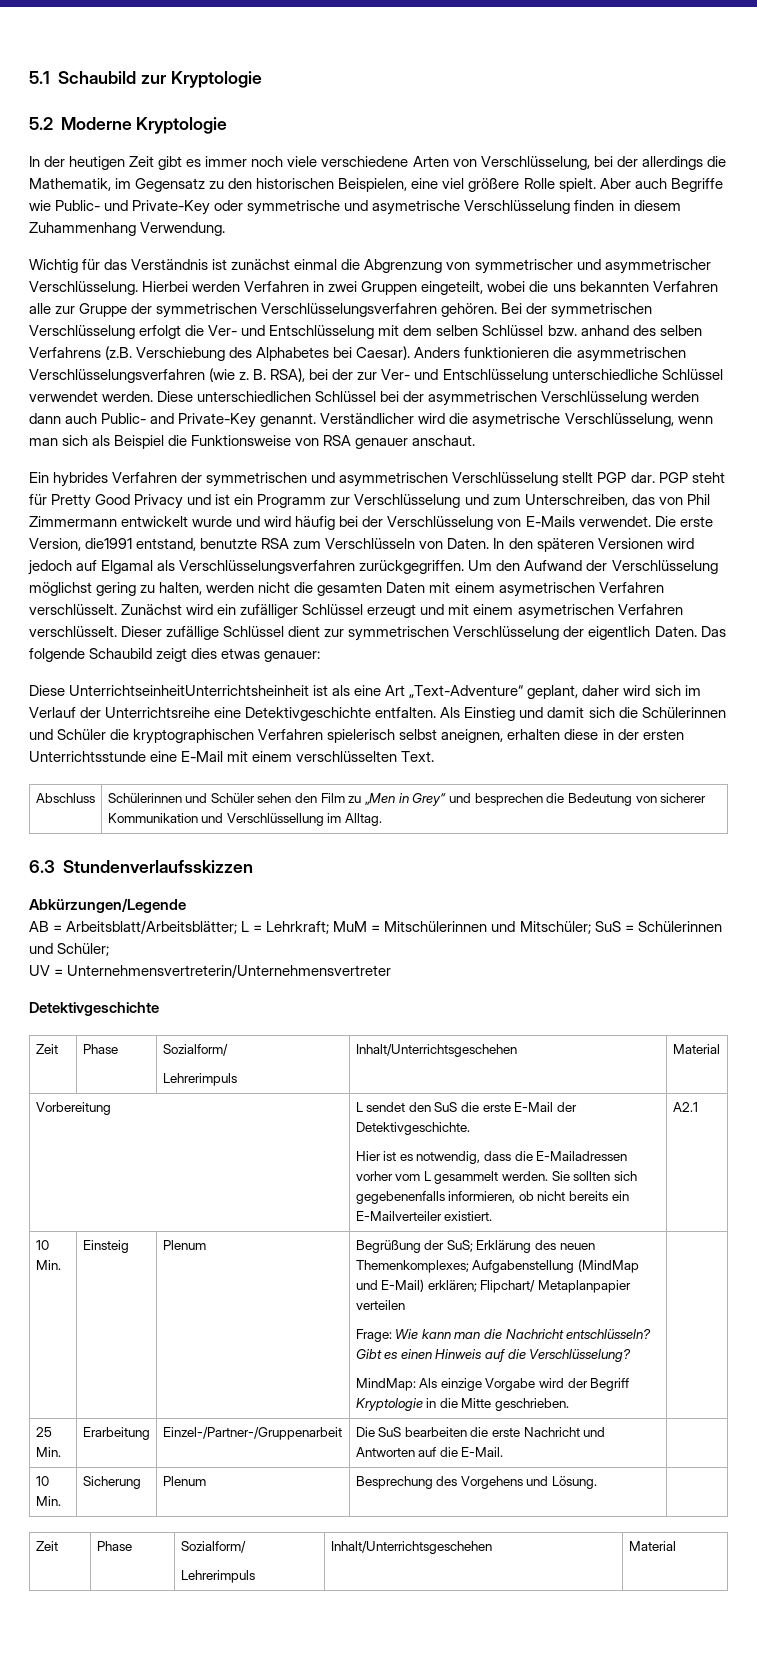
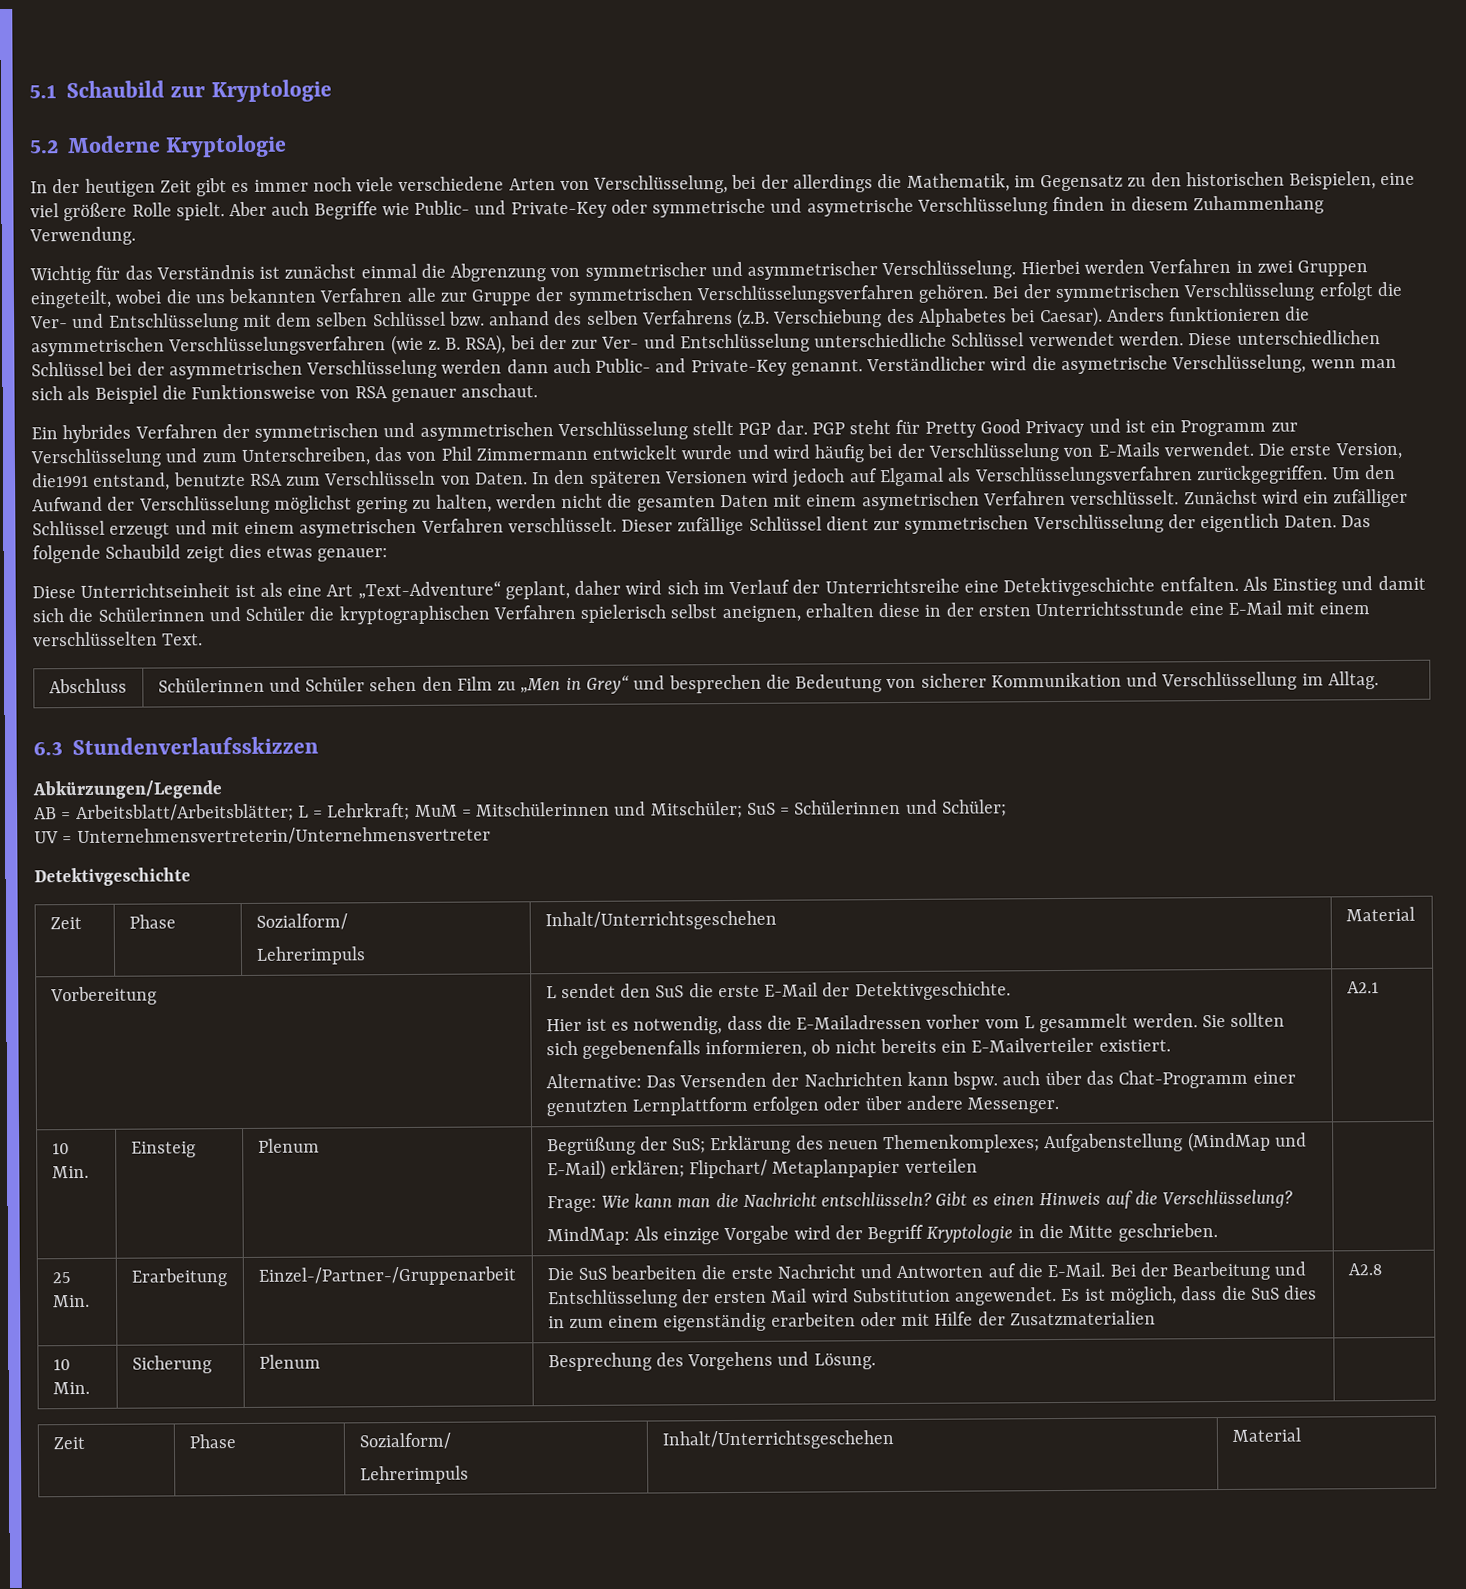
[69,685,310,696] UnterrichtseinheitUnterrichtsheinheit -> [80,583,231,598] Unterrichtseinheit
(493, 1216) none -> [545,1069,1296,1090] [545,1095,1060,1117] // Alternative: Das Versenden der Nachrichten kann bspw. auch über das Chat-Programm einer genutzten Lernplattform erfolgen oder über andere Messenger.
(504, 1452) | -> [1109,1261,1307,1281] [547,1285,1318,1309] [547,1310,1156,1332] [1347,1263,1382,1276] Bei der Bearbeitung und Entschlüsselung der ersten Mail wird Substitution angewendet. Es ist möglich, dass die SuS dies in zum einem eigenständig erarbeiten oder mit Hilfe der Zusatzmaterialien | A2.8

